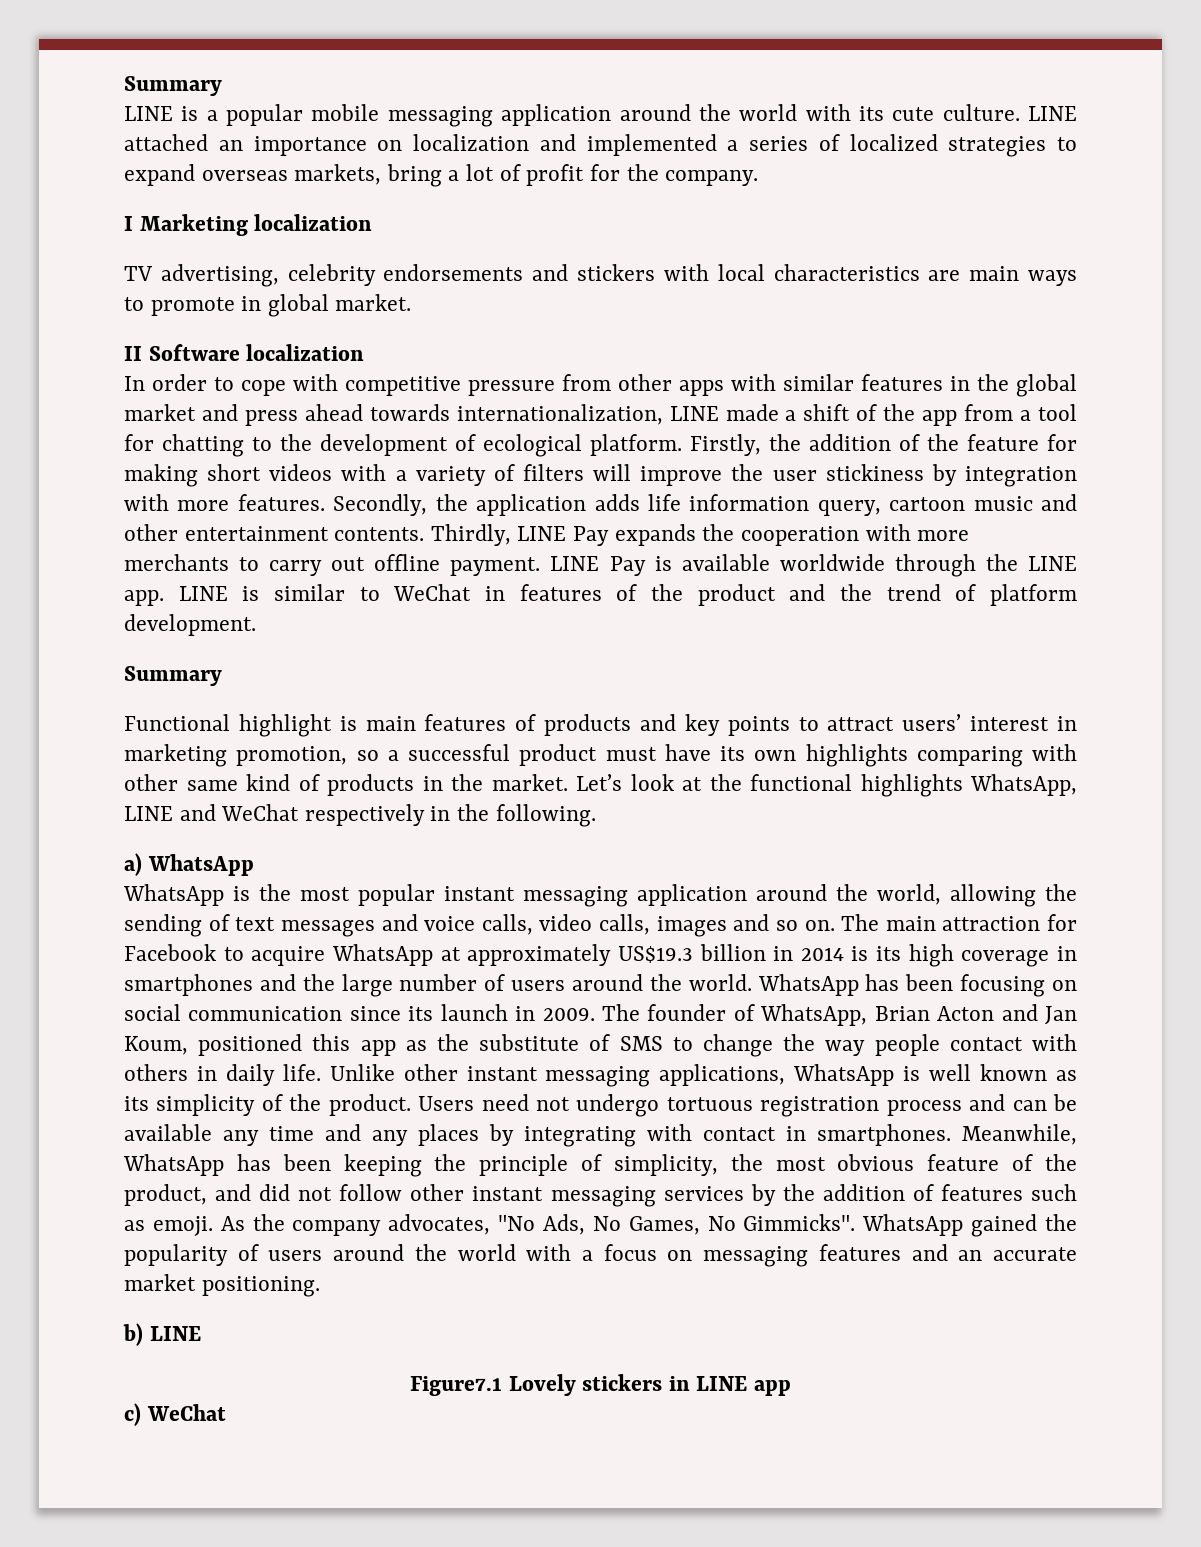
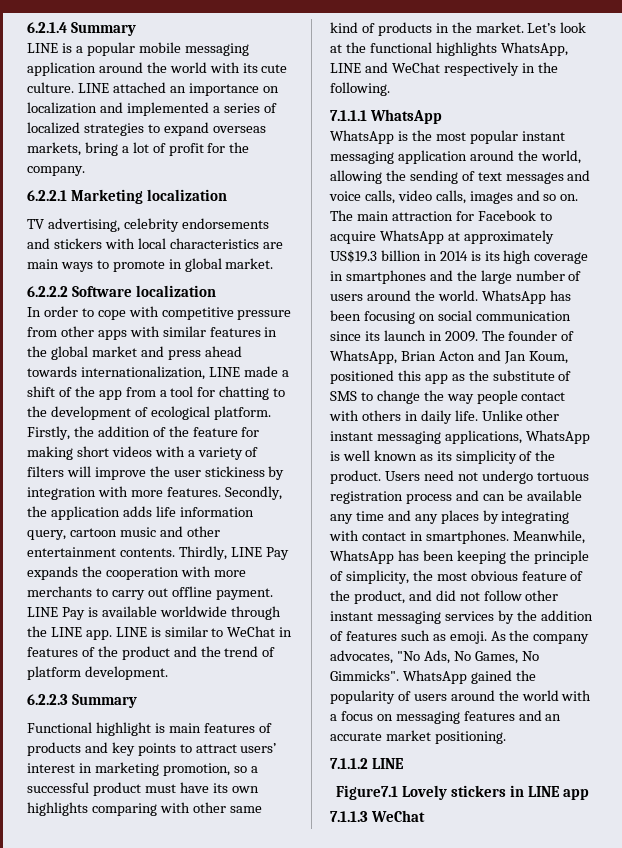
(124, 86) none -> [27,22,67,33] 6.2.1.4
[124,216,133,231] I -> [27,190,67,201] 6.2.2.1
[124,346,142,361] II -> [27,286,68,297] 6.2.2.2
(256, 625) none -> [27,694,68,705] 6.2.2.3
[124,853,142,876] a) -> [330,110,367,121] 7.1.1.1
[123,1323,143,1346] b) -> [330,758,368,769] 7.1.1.2
[124,1403,141,1426] c) -> [330,811,368,822] 7.1.1.3

